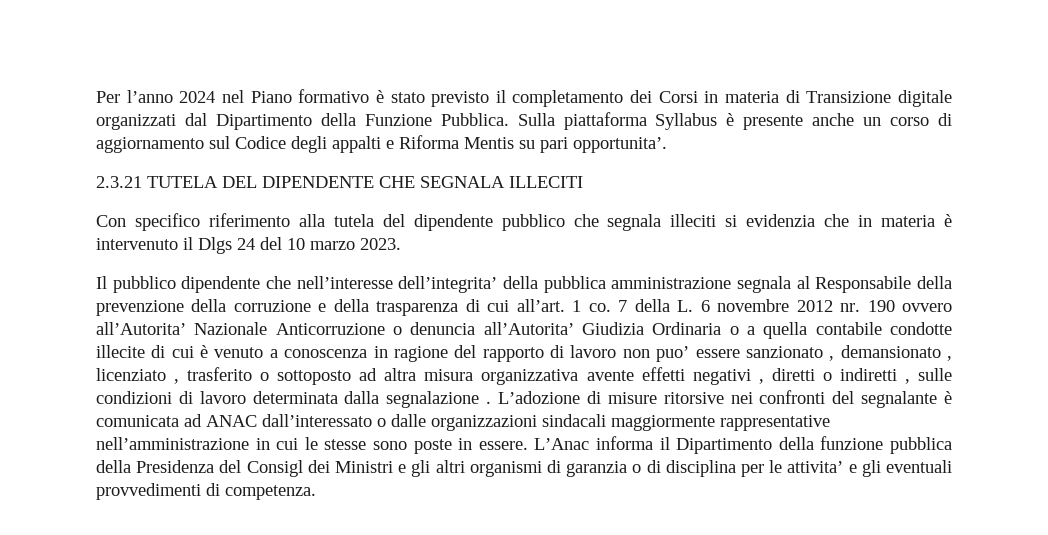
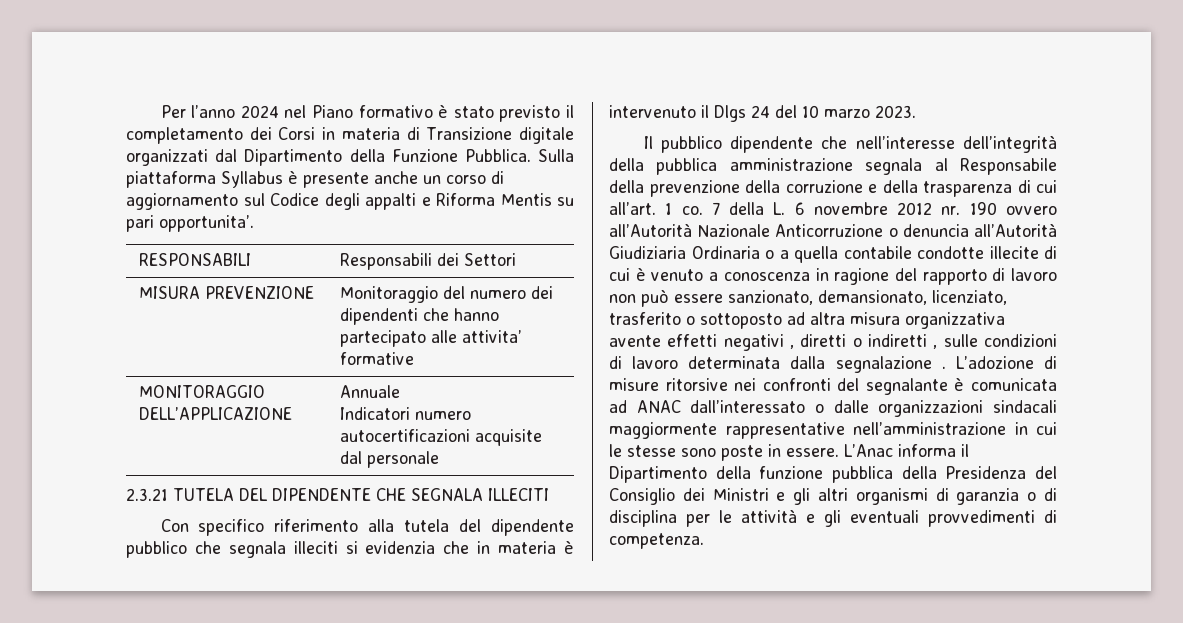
(667, 145) none -> [138,253,251,266] [339,253,516,270] [138,286,314,299] [339,286,553,303] [339,308,499,325] [339,330,522,347] [339,352,414,365] [138,385,265,398] [138,407,292,420] [339,385,400,398] [339,407,471,420] [339,429,542,446] [339,451,439,468] // RESPONSABILI | Responsabili dei Settori // MISURA PREVENZIONE | Monitoraggio del numero dei dipendenti che hanno partecipato alle attivita’ formative // MONITORAGGIO DELL’APPLICAZIONE | Annuale // Indicatori numero autocertificazioni acquisite dal personale
[398,276,498,293] dell’integrita’ -> [963,135,1057,153] dell’integrità
[96,322,186,335] all’Autorita’ -> [609,223,692,237] all’Autorità
[483,322,644,335] all’Autorita’ Giudizia -> [974,223,1057,237] [609,246,686,259] all’Autorità Giudiziaria
[656,345,952,362] [96,368,180,384] puo’ essere sanzionato , demansionato , licenziato , -> [641,290,1007,307] può essere sanzionato, demansionato, licenziato,
[246,460,303,477] Consigl -> [609,488,675,505] Consiglio
[787,461,844,473] attivita’ -> [741,509,797,523] attività

